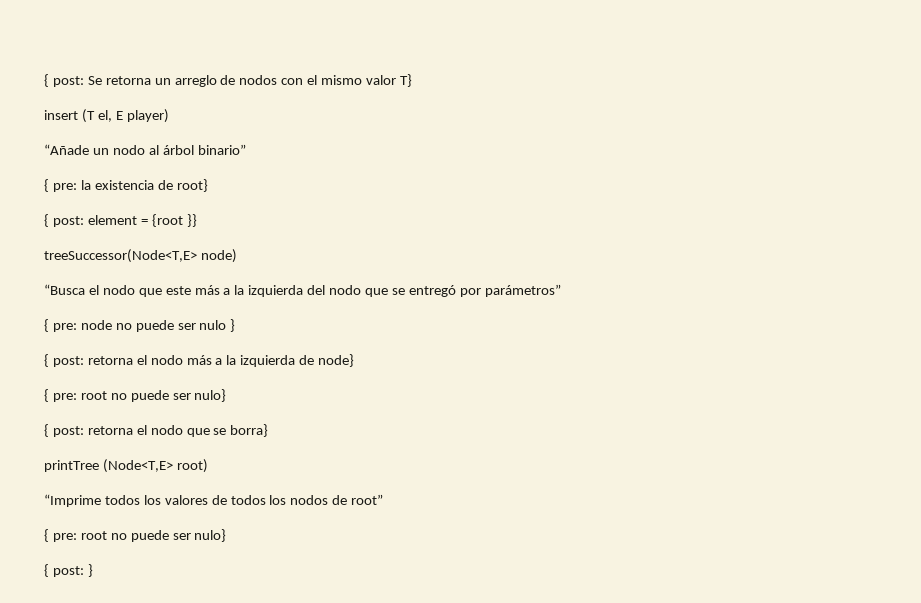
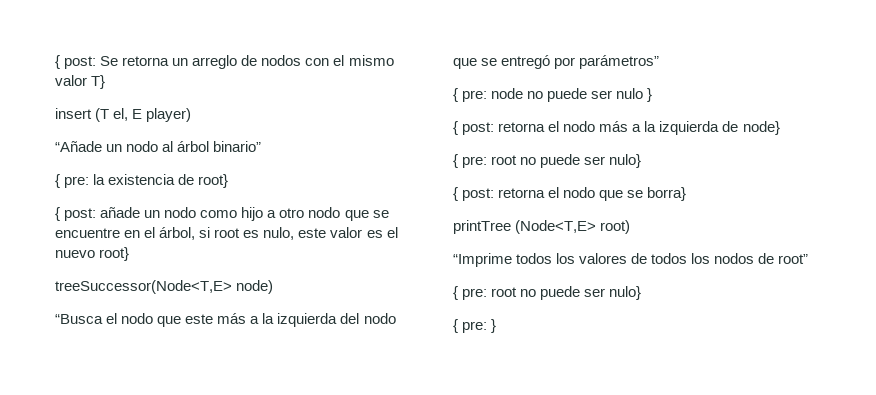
[87,214,197,227] element = {root }} -> [100,207,389,221] [55,227,398,240] [55,247,130,261] añade un nodo como hijo a otro nodo que se encuentre en el árbol, si root es nulo, este valor es el nuevo root}
[52,566,84,577] post: -> [462,321,488,333] pre:

